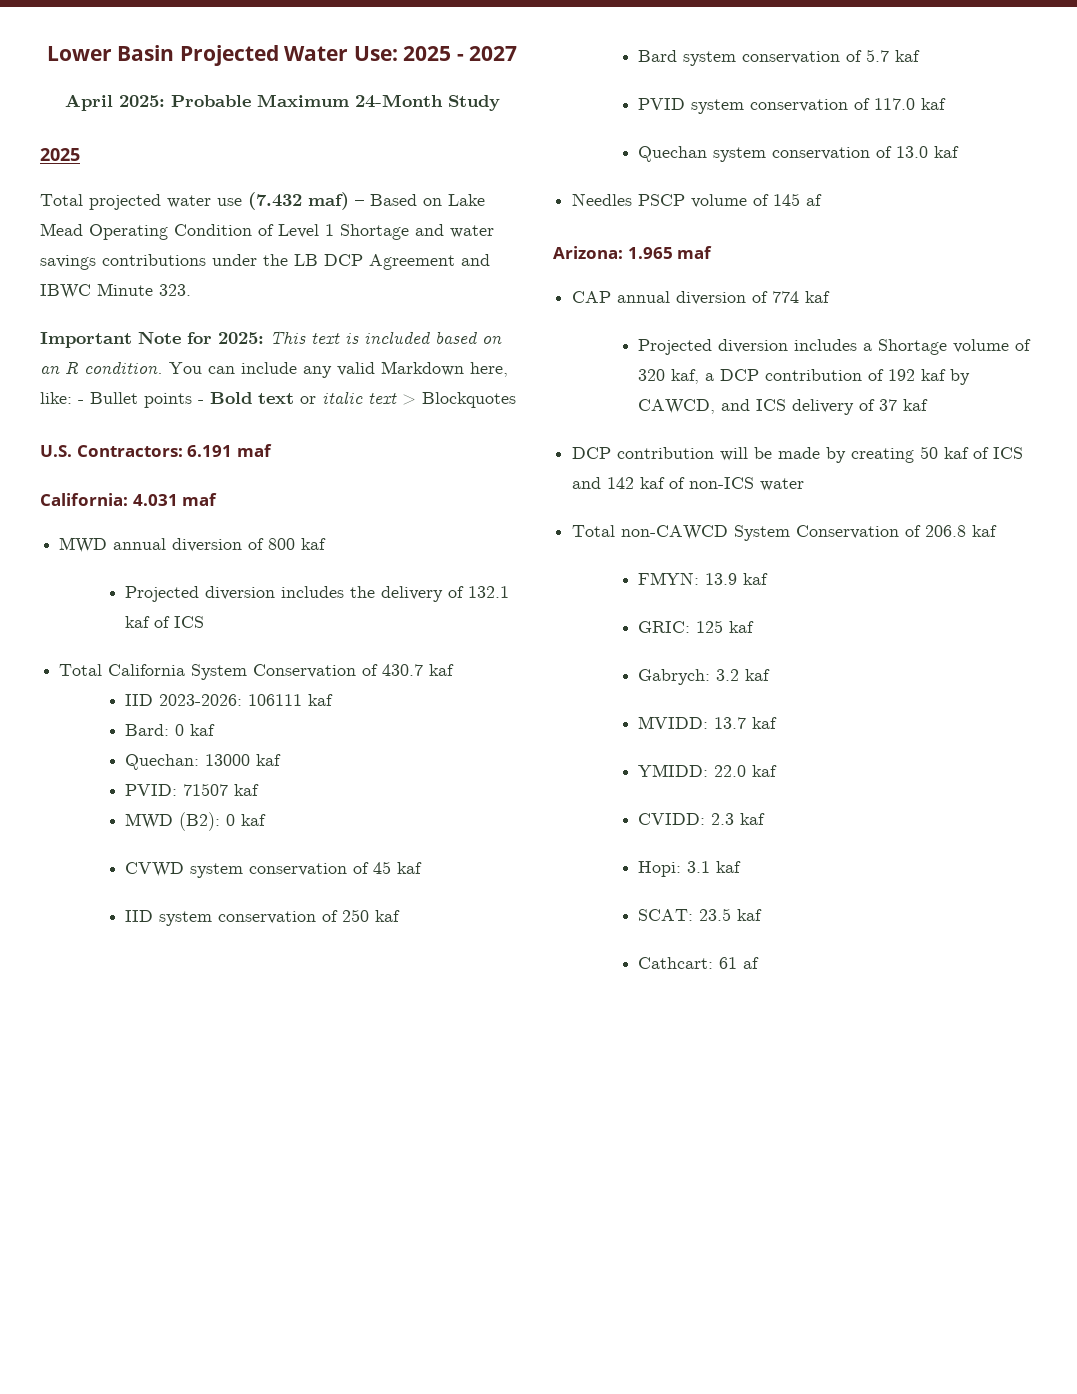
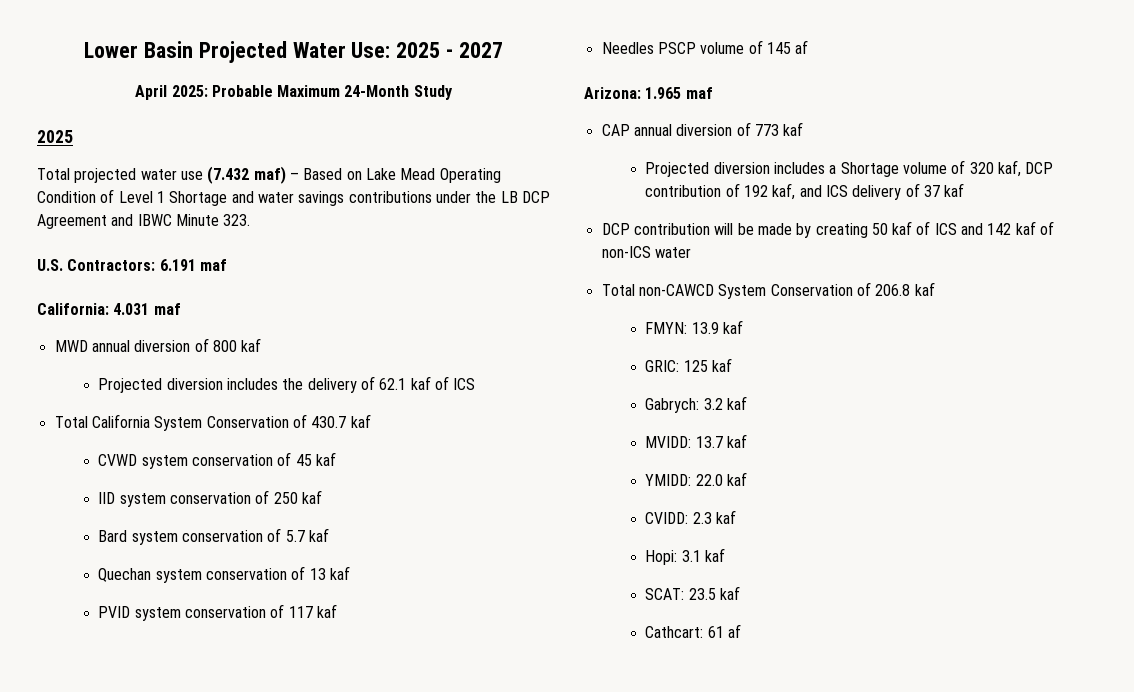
[40,331,502,348] [40,361,508,378] [40,391,516,408] // Important Note for 2025: This text is included based on an R condition. You can include any valid Markdown here, like: - Bullet points - Bold text or italic text > Blockquotes -> (251, 220) none
[468,586,510,598] 132.1 -> [379,378,407,390] 62.1
[125,694,334,706] [125,724,216,736] [125,754,282,770] [125,783,260,796] [125,812,267,831] // IID 2023-2026: 106111 kaf // Bard: 0 kaf // Quechan: 13000 kaf // PVID: 71507 kaf // MWD (B2): 0 kaf -> (371, 421) none
[638,98,947,114] [638,146,929,162] PVID system conservation of 117.0 kaf // Quechan system conservation of 13.0 -> [98,566,350,583] [98,604,313,621] Quechan system conservation of 13 kaf // PVID system conservation of 117
[772,291,800,303] 774 -> [754,124,779,136] 773
[705,373,715,381] a -> (1021, 168) none
[921,369,971,385] [638,399,716,414] kaf by CAWCD, -> [772,183,796,200] kaf,

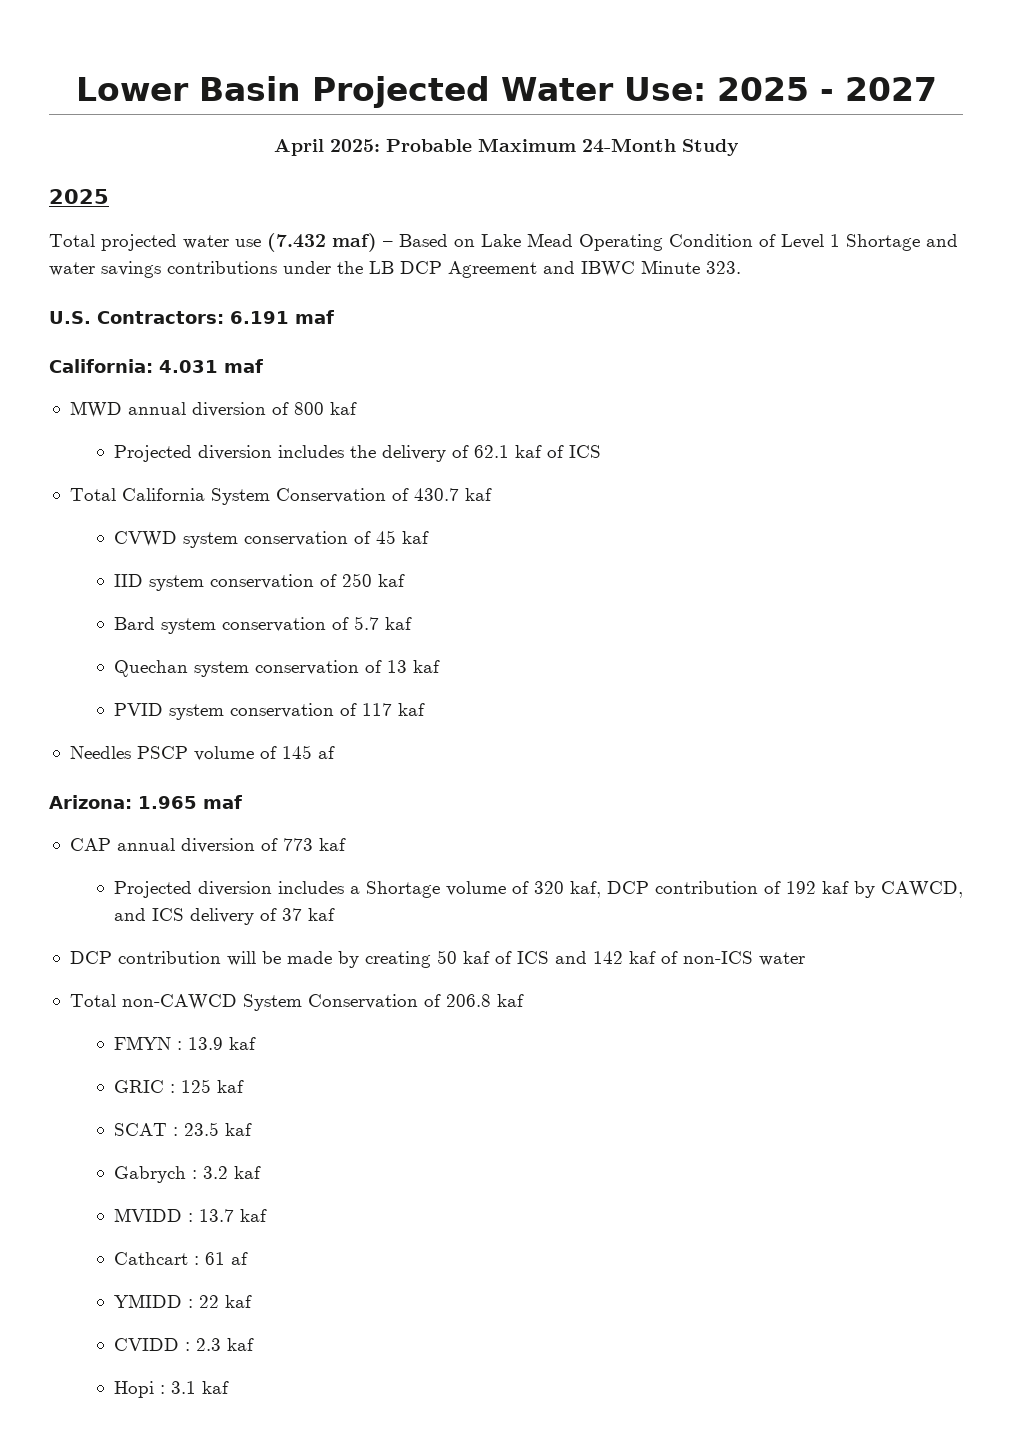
[772,183,796,200] kaf, -> [821,881,963,898] kaf by CAWCD,
[645,322,688,334] FMYN: -> [113,1036,182,1050] FMYN :
[645,360,680,372] GRIC: -> [113,1080,175,1093] GRIC :
[645,398,700,413] Gabrych: -> [113,1122,252,1136] [113,1166,197,1183] SCAT : 23.5 kaf // Gabrych :
[645,436,692,448] MVIDD: -> [113,1208,193,1222] MVIDD :
[645,472,747,486] [645,512,689,524] YMIDD: 22.0 kaf // CVIDD: -> [113,1252,248,1265] [113,1294,252,1308] [113,1338,190,1351] Cathcart : 61 af // YMIDD : 22 kaf // CVIDD :
[645,550,678,565] Hopi: -> [113,1381,165,1398] Hopi :
[645,586,740,600] [645,624,741,638] // SCAT: 23.5 kaf // Cathcart: 61 af -> (229, 1387) none

